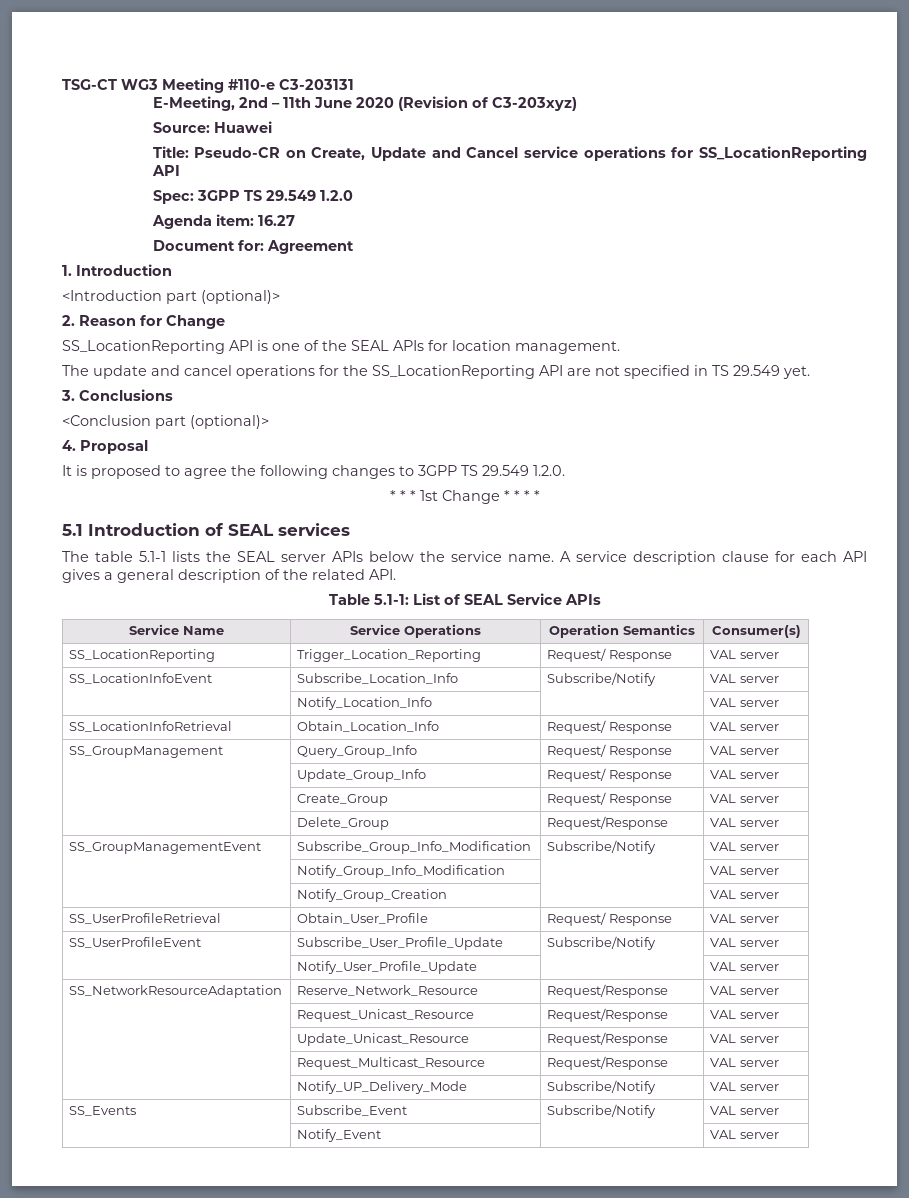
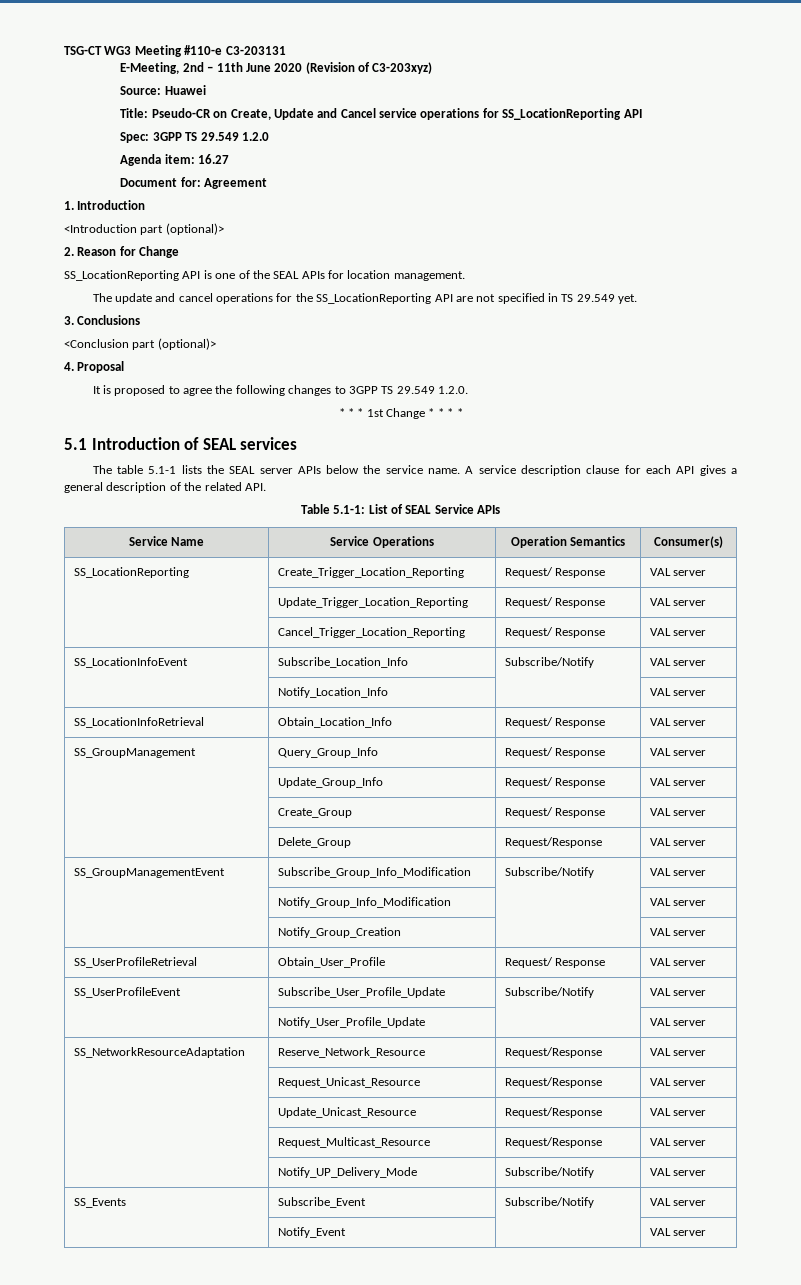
[297,649,482,662] Trigger_Location_Reporting -> [277,567,464,578] [504,567,605,578] [649,568,706,576] [277,597,468,608] [504,597,605,608] [649,598,706,606] [277,627,465,638] Create_Trigger_Location_Reporting | Request/ Response | VAL server // | Update_Trigger_Location_Reporting | Request/ Response | VAL server // | Cancel_Trigger_Location_Reporting

